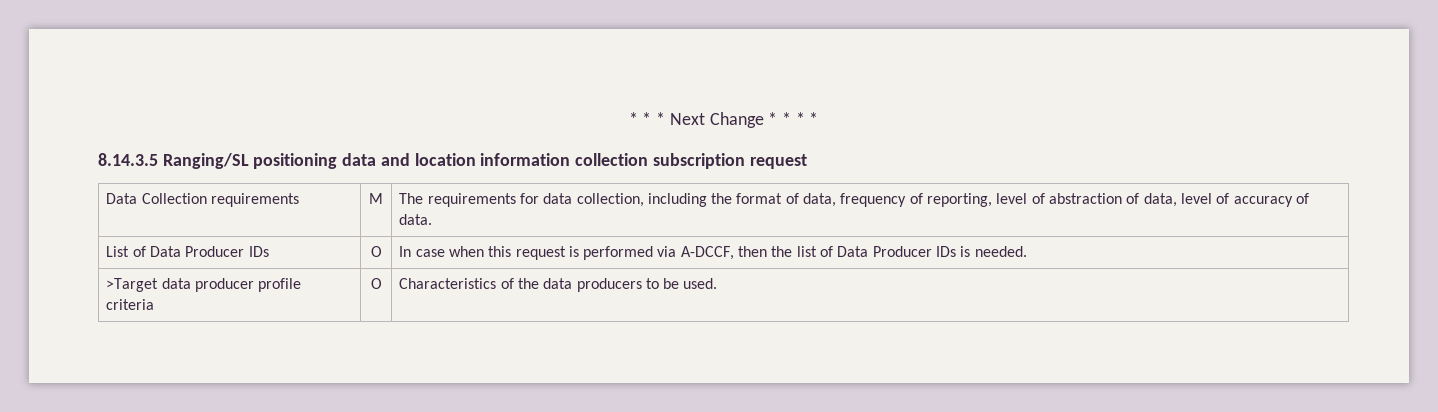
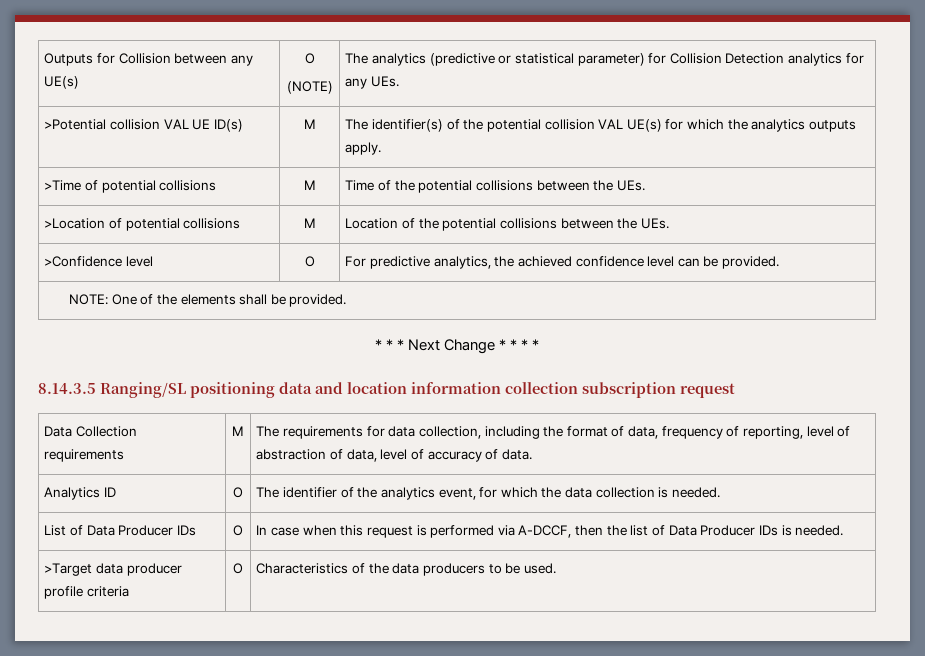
(628, 118) none -> [44,53,253,66] [44,76,80,89] [304,53,315,64] [286,81,333,94] [345,53,864,66] [345,76,399,89] [44,119,243,132] [303,119,316,129] [345,119,857,132] [345,142,382,155] [44,180,217,193] [303,180,316,190] [345,180,645,193] [44,218,241,231] [303,218,316,228] [345,218,669,231] [44,256,153,267] [304,256,315,267] [345,256,780,269] [68,294,347,307] Outputs for Collision between any UE(s) | O // (NOTE) | The analytics (predictive or statistical parameter) for Collision Detection analytics for any UEs. // >Potential collision VAL UE ID(s) | M | The identifier(s) of the potential collision VAL UE(s) for which the analytics outputs apply. // >Time of potential collisions | M | Time of the potential collisions between the UEs. // >Location of potential collisions | M | Location of the potential collisions between the UEs. // >Confidence level | O | For predictive analytics, the achieved confidence level can be provided. // NOTE: One of the elements shall be provided. //
(433, 219) none -> [44,487,116,500] [233,487,243,498] [256,487,721,500] // Analytics ID | O | The identifier of the analytics event, for which the data collection is needed.

